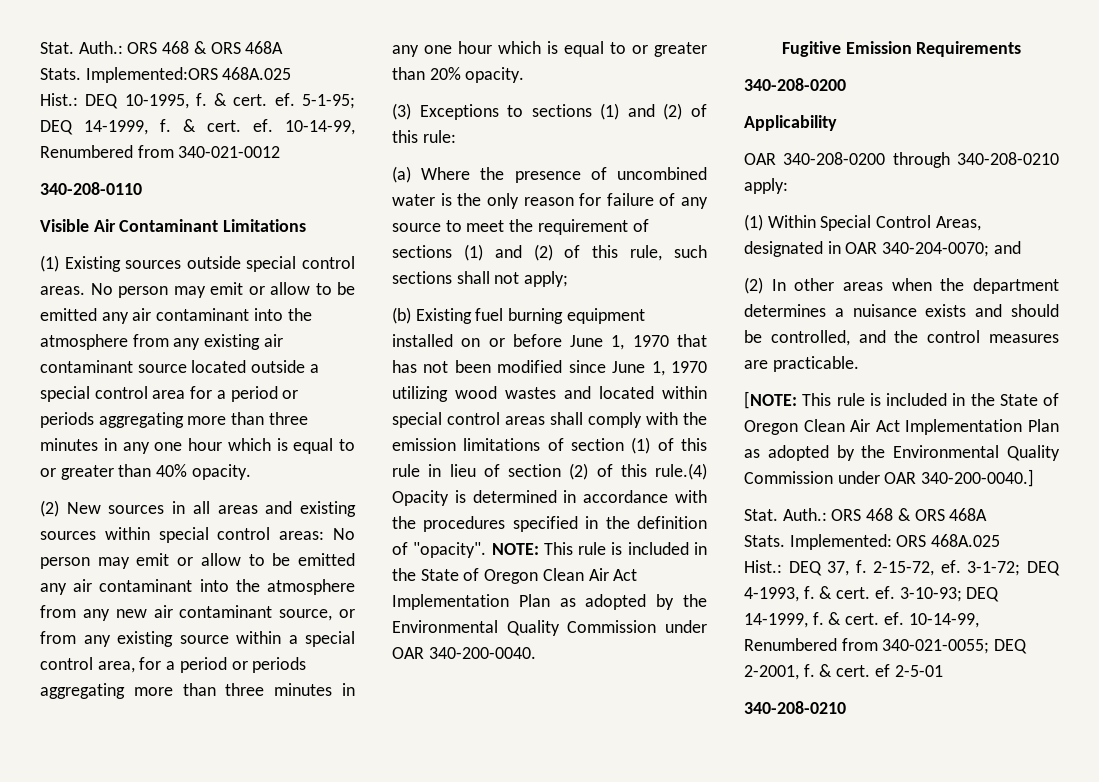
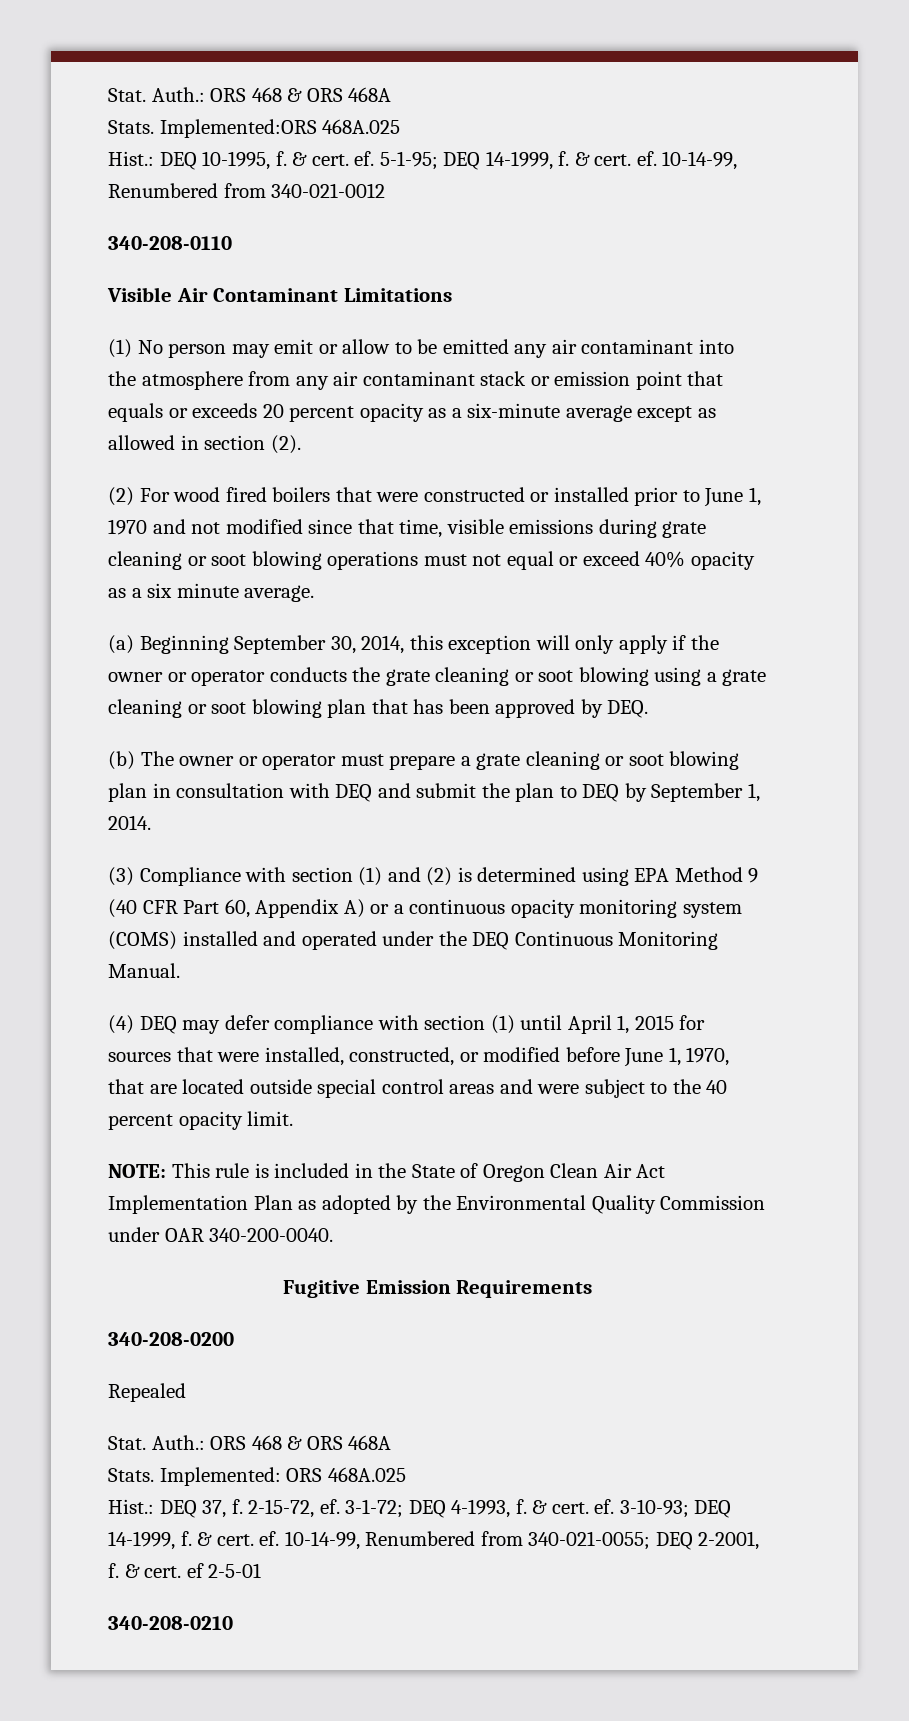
[64,256,355,272] [40,286,85,295] Existing sources outside special control areas. -> (132, 348) none
[204,334,283,350] [40,360,319,373] [40,386,299,402] [40,412,308,428] [40,438,355,454] [40,464,251,480] [40,500,356,517] [40,527,356,543] [40,553,356,569] [40,579,355,595] [40,605,355,621] [40,631,355,647] [40,657,307,673] [40,683,356,699] [392,41,707,57] [392,67,525,83] [392,103,707,120] [392,130,456,143] [392,166,707,183] [392,193,708,209] [392,219,649,235] [392,244,707,261] [392,271,569,287] [392,307,645,324] [392,334,707,350] [392,360,707,376] [392,386,707,402] [392,412,707,428] [392,437,707,454] [392,463,707,480] [392,490,707,506] [392,516,707,532] [392,542,487,558] existing air contaminant source located outside a special control area for a period or periods aggregating more than three minutes in any one hour which is equal to or greater than 40% opacity. // (2) New sources in all areas and existing sources within special control areas: No person may emit or allow to be emitted any air contaminant into the atmosphere from any new air contaminant source, or from any existing source within a special control area, for a period or periods aggregating more than three minutes in any one hour which is equal to or greater than 20% opacity. // (3) Exceptions to sections (1) and (2) of this rule: // (a) Where the presence of uncombined water is the only reason for failure of any source to meet the requirement of sections (1) and (2) of this rule, such sections shall not apply; // (b) Existing fuel burning equipment installed on or before June 1, 1970 that has not been modified since June 1, 1970 utilizing wood wastes and located within special control areas shall comply with the emission limitations of section (1) of this rule in lieu of section (2) of this rule.(4) Opacity is determined in accordance with the procedures specified in the definition of "opacity". -> [333,371,724,390] [108,403,716,422] [108,435,301,454] [108,487,761,507] [108,519,707,538] [108,551,755,570] [108,583,315,602] [108,635,719,654] [108,667,767,686] [108,699,649,718] [108,751,740,770] [108,783,760,802] [108,815,151,830] [108,867,759,886] [108,899,742,918] [108,931,719,950] [108,963,180,978] [108,1015,706,1034] [108,1047,730,1067] [108,1079,728,1098] [108,1111,294,1130] air contaminant stack or emission point that equals or exceeds 20 percent opacity as a six-minute average except as allowed in section (2). // (2) For wood fired boilers that were constructed or installed prior to June 1, 1970 and not modified since that time, visible emissions during grate cleaning or soot blowing operations must not equal or exceed 40% opacity as a six minute average. // (a) Beginning September 30, 2014, this exception will only apply if the owner or operator conducts the grate cleaning or soot blowing using a grate cleaning or soot blowing plan that has been approved by DEQ. // (b) The owner or operator must prepare a grate cleaning or soot blowing plan in consultation with DEQ and submit the plan to DEQ by September 1, 2014. // (3) Compliance with section (1) and (2) is determined using EPA Method 9 (40 CFR Part 60, Appendix A) or a continuous opacity monitoring system (COMS) installed and operated under the DEQ Continuous Monitoring Manual. // (4) DEQ may defer compliance with section (1) until April 1, 2015 for sources that were installed, constructed, or modified before June 1, 1970, that are located outside special control areas and were subject to the 40 percent opacity limit. //
[744,115,837,131] [744,152,1059,168] [744,178,788,194] [744,214,981,231] [744,241,1021,257] [744,277,1059,294] [744,304,1059,317] [744,330,1059,346] [744,356,859,372] [744,391,1059,409] [744,419,1059,435] [744,445,1060,461] [744,469,1035,487] Applicability // OAR 340-208-0200 through 340-208-0210 apply: // (1) Within Special Control Areas, designated in OAR 340-204-0070; and // (2) In other areas when the department determines a nuisance exists and should be controlled, and the control measures are practicable. // [NOTE: This rule is included in the State of Oregon Clean Air Act Implementation Plan as adopted by the Environmental Quality Commission under OAR 340-200-0040.] -> [108,1383,186,1402] Repealed

